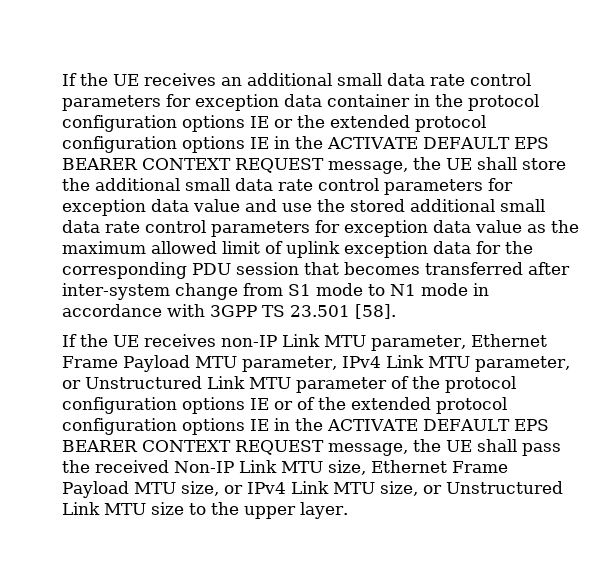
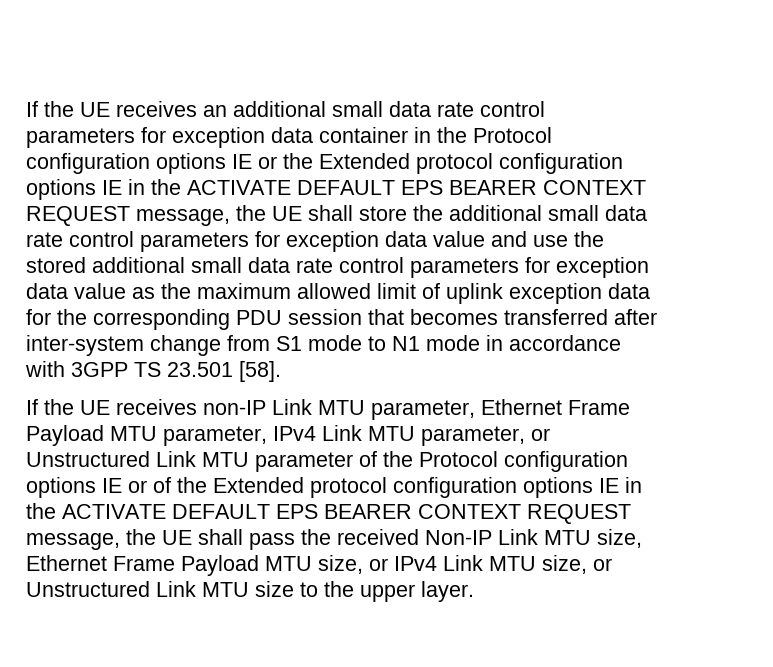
[468,94,539,111] protocol -> [473,127,552,143] Protocol
[330,115,410,128] extended -> [319,153,410,169] Extended
[445,376,516,393] protocol -> [419,451,498,467] Protocol
[351,397,431,410] extended -> [213,477,304,493] Extended

